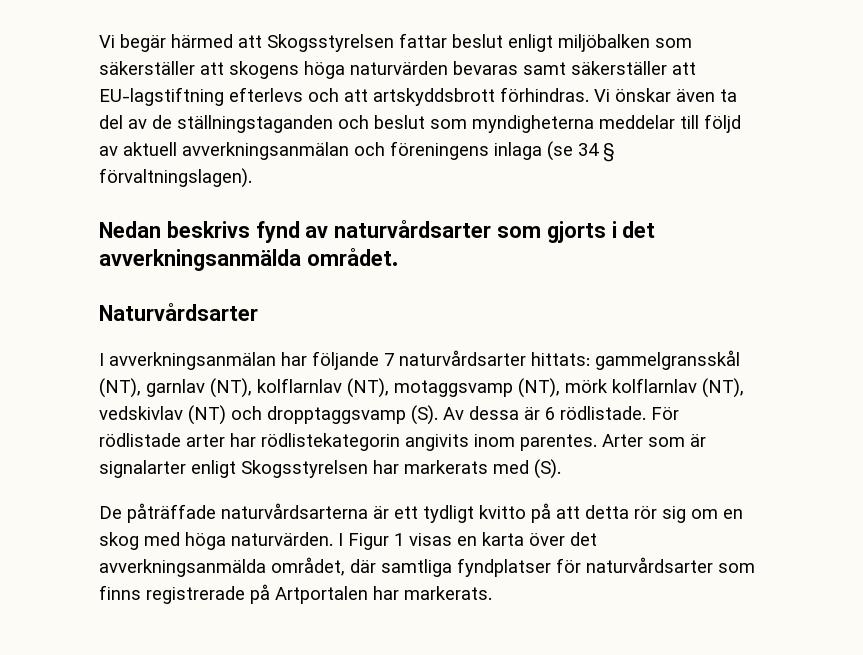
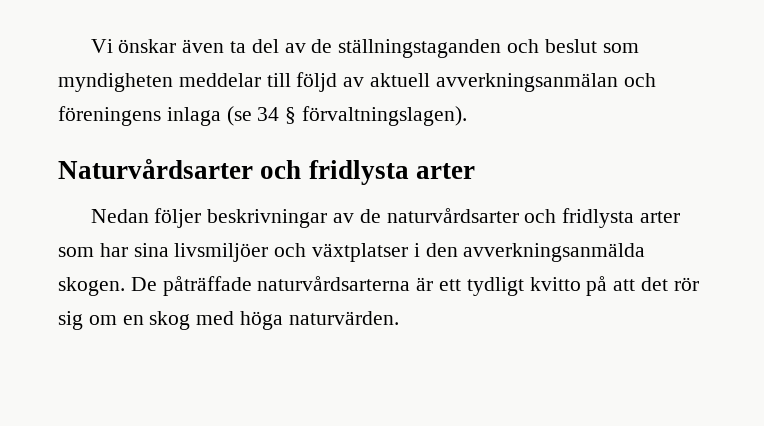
[99,33,692,52] [99,61,696,79] [99,87,610,106] Vi begär härmed att Skogsstyrelsen fattar beslut enligt miljöbalken som säkerställer att skogens höga naturvärden bevaras samt säkerställer att EU-lagstiftning efterlevs och att artskyddsbrott förhindras. Vi -> [90,39,113,53] Vi
[472,115,594,133] myndigheterna -> [58,73,173,92] myndigheten
[99,220,656,243] [99,248,398,271] [99,303,258,321] [99,350,740,370] [99,378,744,398] [99,405,679,425] [99,433,706,451] [99,459,561,479] Nedan beskrivs fynd av naturvårdsarter som gjorts i det avverkningsanmälda området. // Naturvårdsarter // I avverkningsanmälan har följande 7 naturvårdsarter hittats: gammelgransskål (NT), garnlav (NT), kolflarnlav (NT), motaggsvamp (NT), mörk kolflarnlav (NT), vedskivlav (NT) och dropptaggsvamp (S). Av dessa är 6 rödlistade. För rödlistade arter har rödlistekategorin angivits inom parentes. Arter som är signalarter enligt Skogsstyrelsen har markerats med (S). // -> [58,158,475,185] [90,208,681,228] [58,243,646,262] [58,277,125,296] Naturvårdsarter och fridlysta arter // Nedan följer beskrivningar av de naturvårdsarter och fridlysta arter som har sina livsmiljöer och växtplatser i den avverkningsanmälda skogen.
[585,505,629,519] detta -> [641,277,669,291] det
[338,532,597,550] [99,557,755,577] [99,584,492,604] I Figur 1 visas en karta över det avverkningsanmälda området, där samtliga fyndplatser för naturvårdsarter som finns registrerade på Artportalen har markerats. -> (399, 318) none

